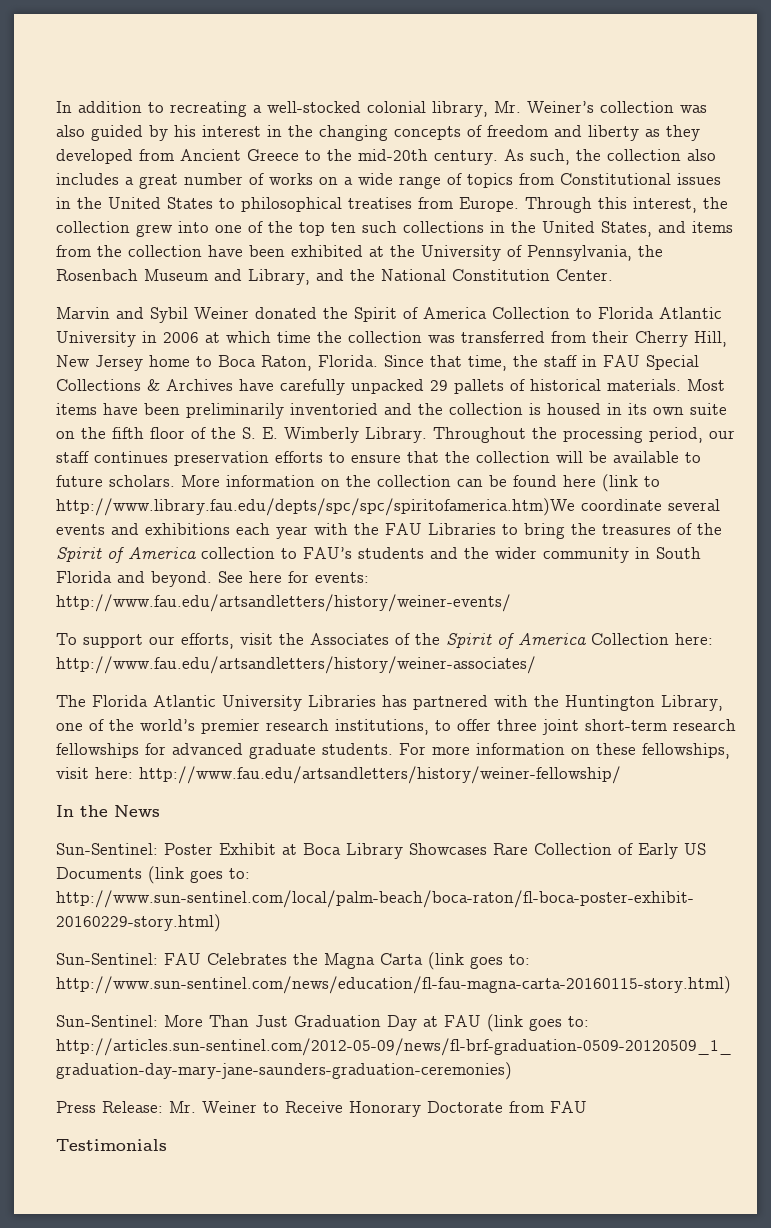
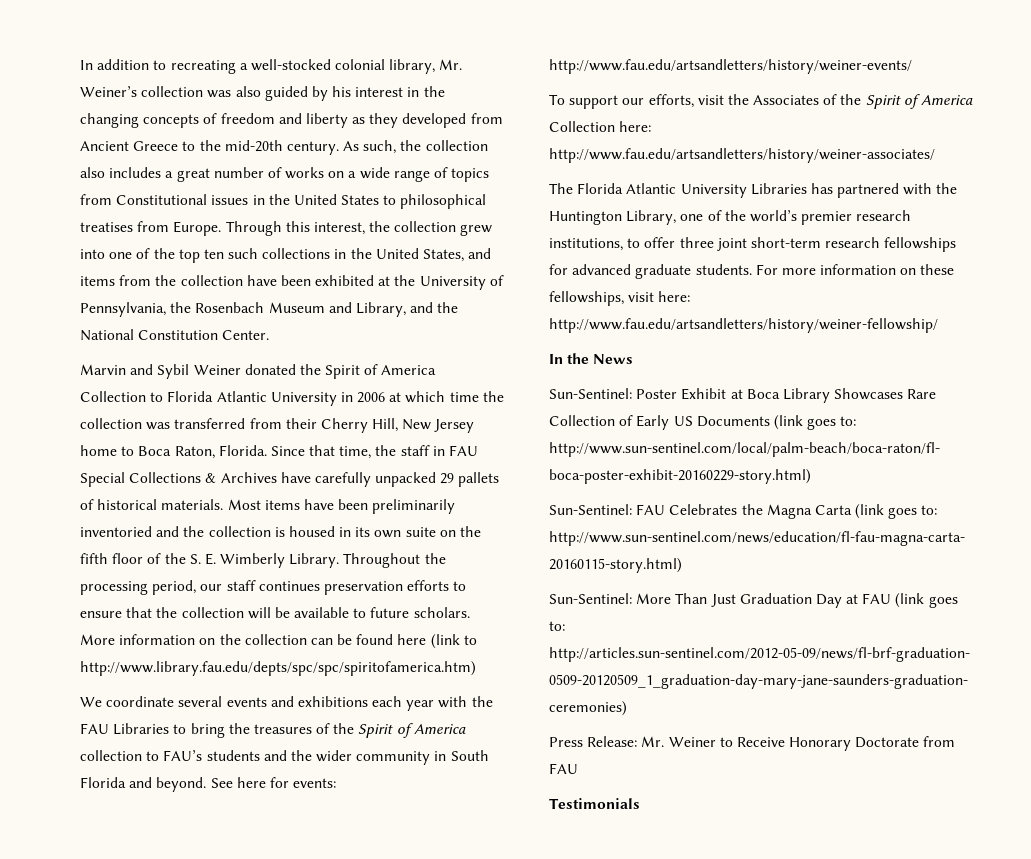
[56,498,575,516] http://www.library.fau.edu/depts/spc/spc/spiritofamerica.htm)We -> [80,661,476,676] [80,697,102,707] http://www.library.fau.edu/depts/spc/spc/spiritofamerica.htm) // We

